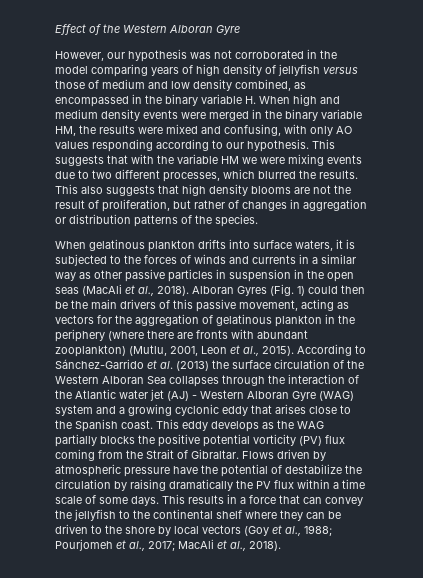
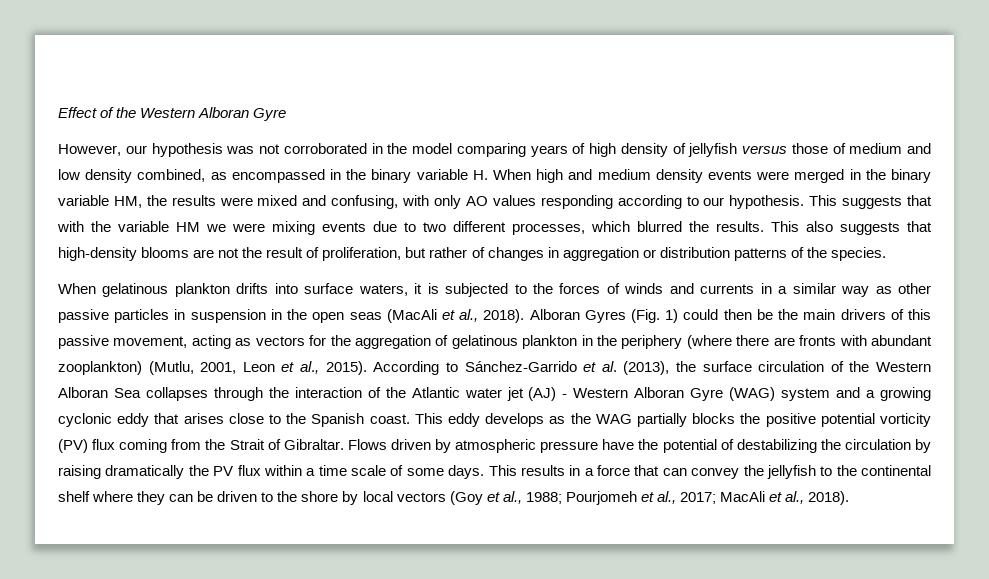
[182,184,248,196] high density -> [58,247,137,261] high-density
[176,361,209,371] (2013) -> [623,361,670,375] (2013),
[285,464,342,474] destabilize -> [736,439,817,453] destabilizing

